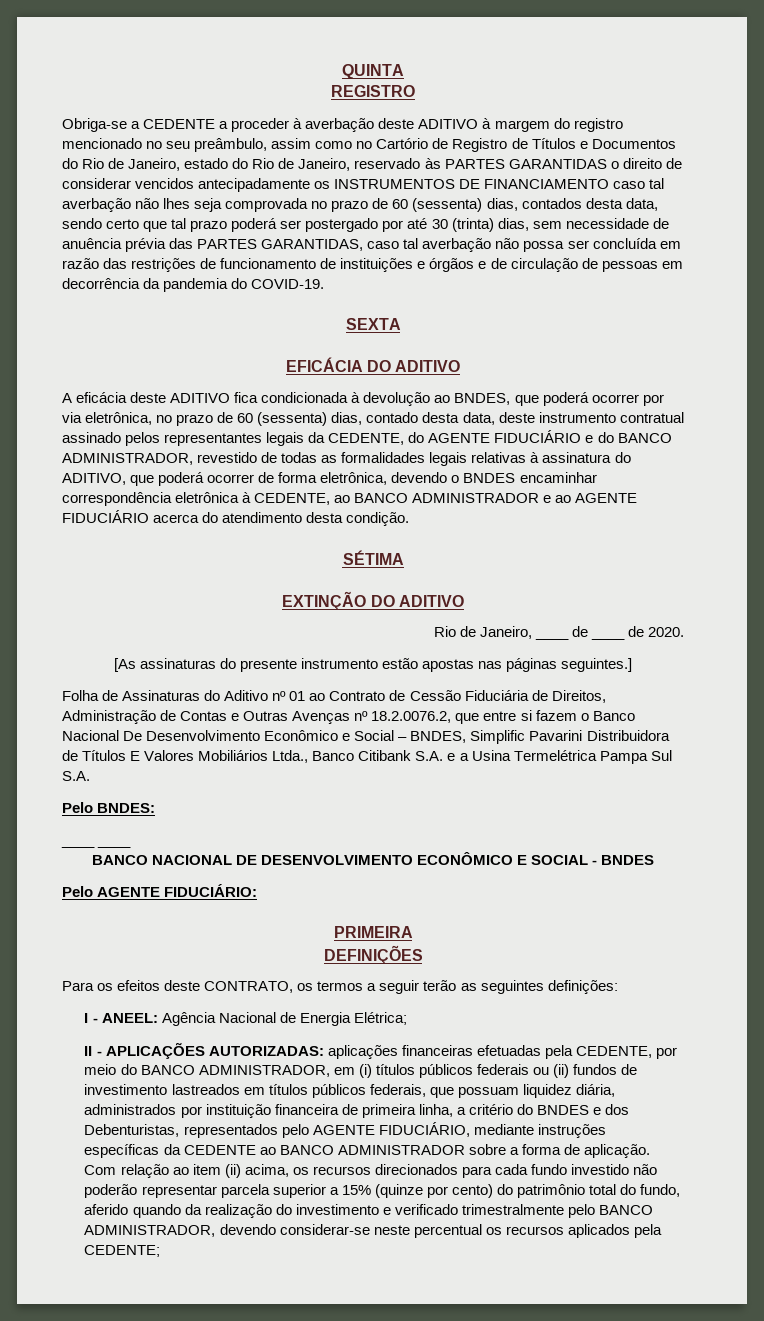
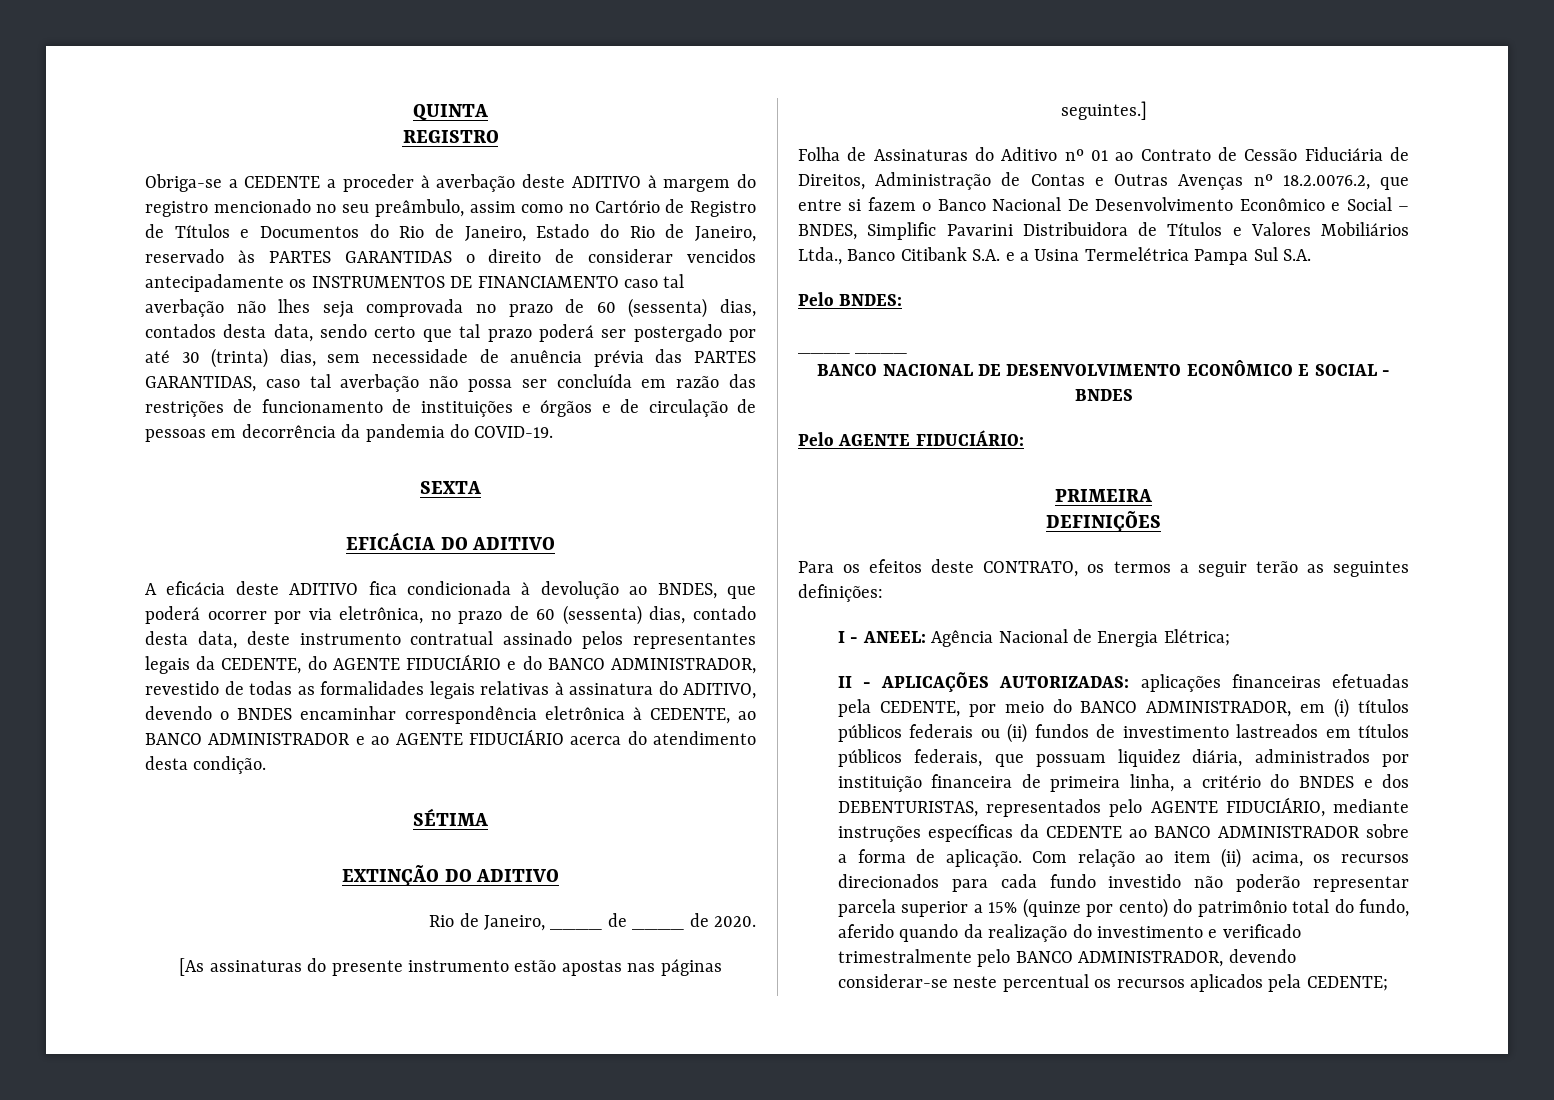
[184,158,229,169] estado -> [536,224,590,238] Estado
[130,472,388,486] que poderá ocorrer de forma eletrônica, -> (756, 691) none
[130,751,141,761] E -> [1232,227,1242,236] e
[84,1124,180,1137] Debenturistas, -> [837,801,978,817] DEBENTURISTAS,

